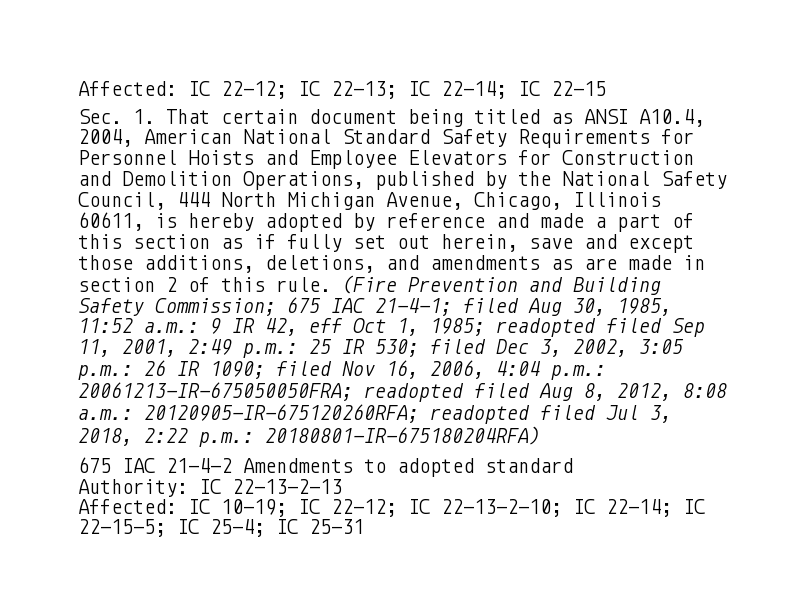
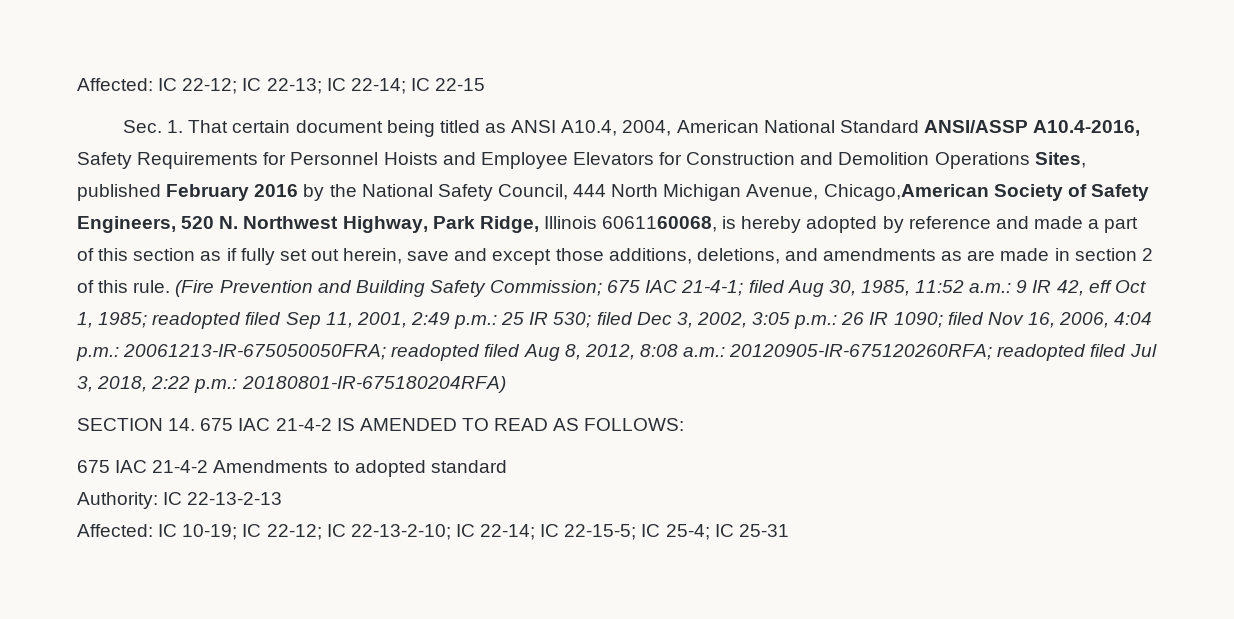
(430, 136) none -> [923,120,1141,136] ANSI/ASSP A10.4-2016,
[243,171,474,190] Operations, published -> [934,152,1086,169] [77,184,299,201] Operations Sites, published February 2016
[474,192,661,210] [78,212,144,231] Chicago, Illinois 60611, -> [823,184,1149,201] [77,216,718,233] Chicago,American Society of Safety Engineers, 520 N. Northwest Highway, Park Ridge, Illinois 6061160068,
(540, 435) none -> [77,418,685,431] // SECTION 14. 675 IAC 21-4-2 IS AMENDED TO READ AS FOLLOWS:

